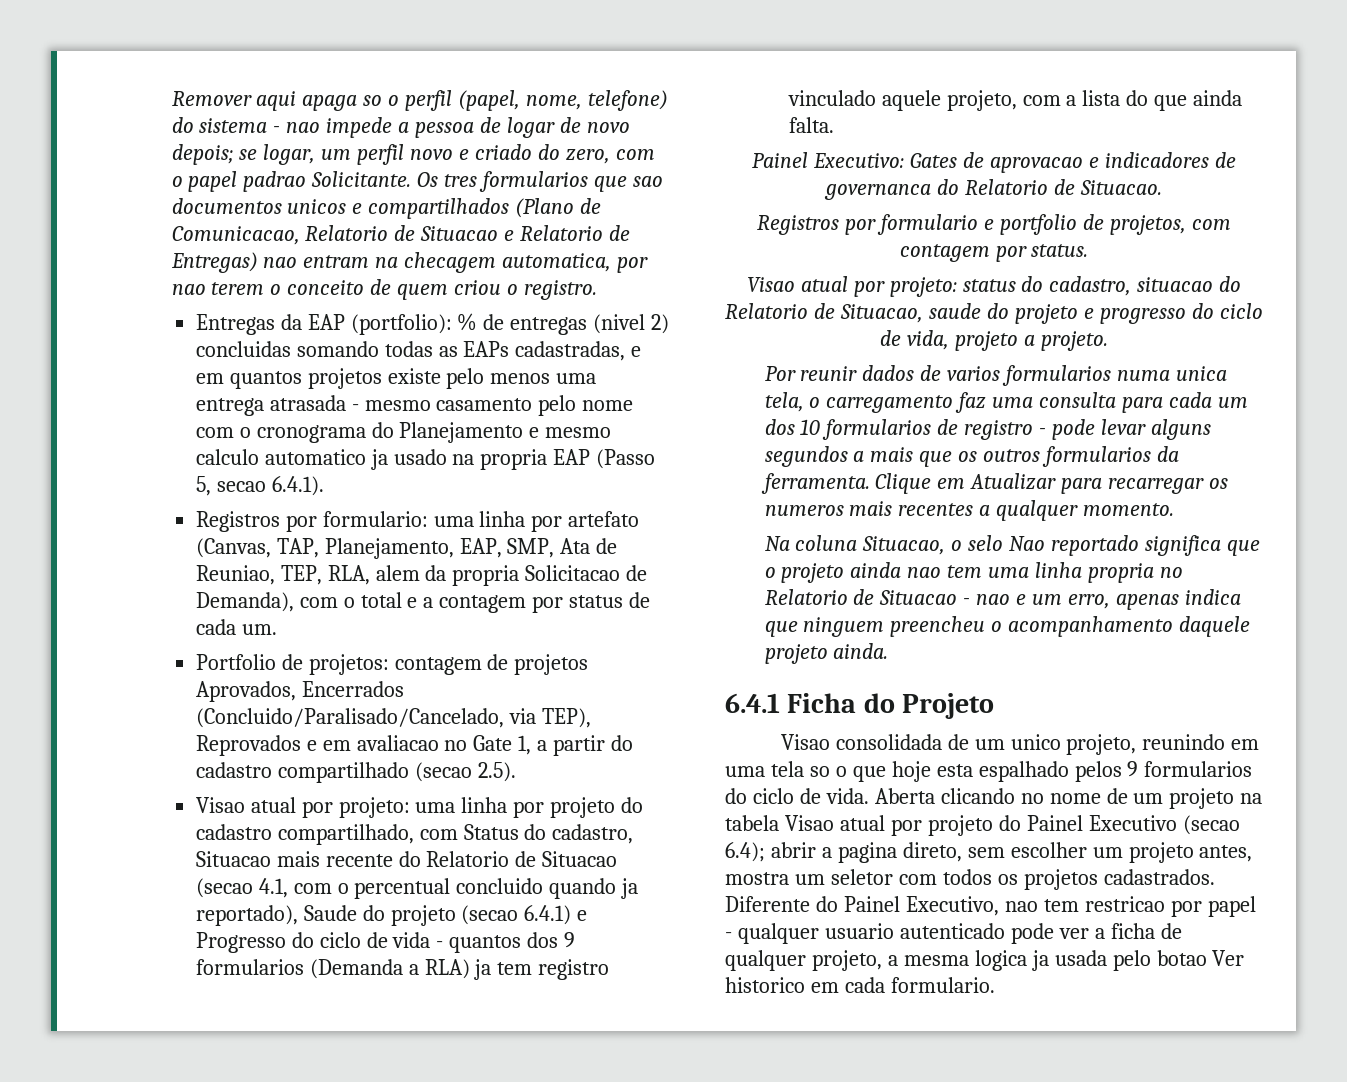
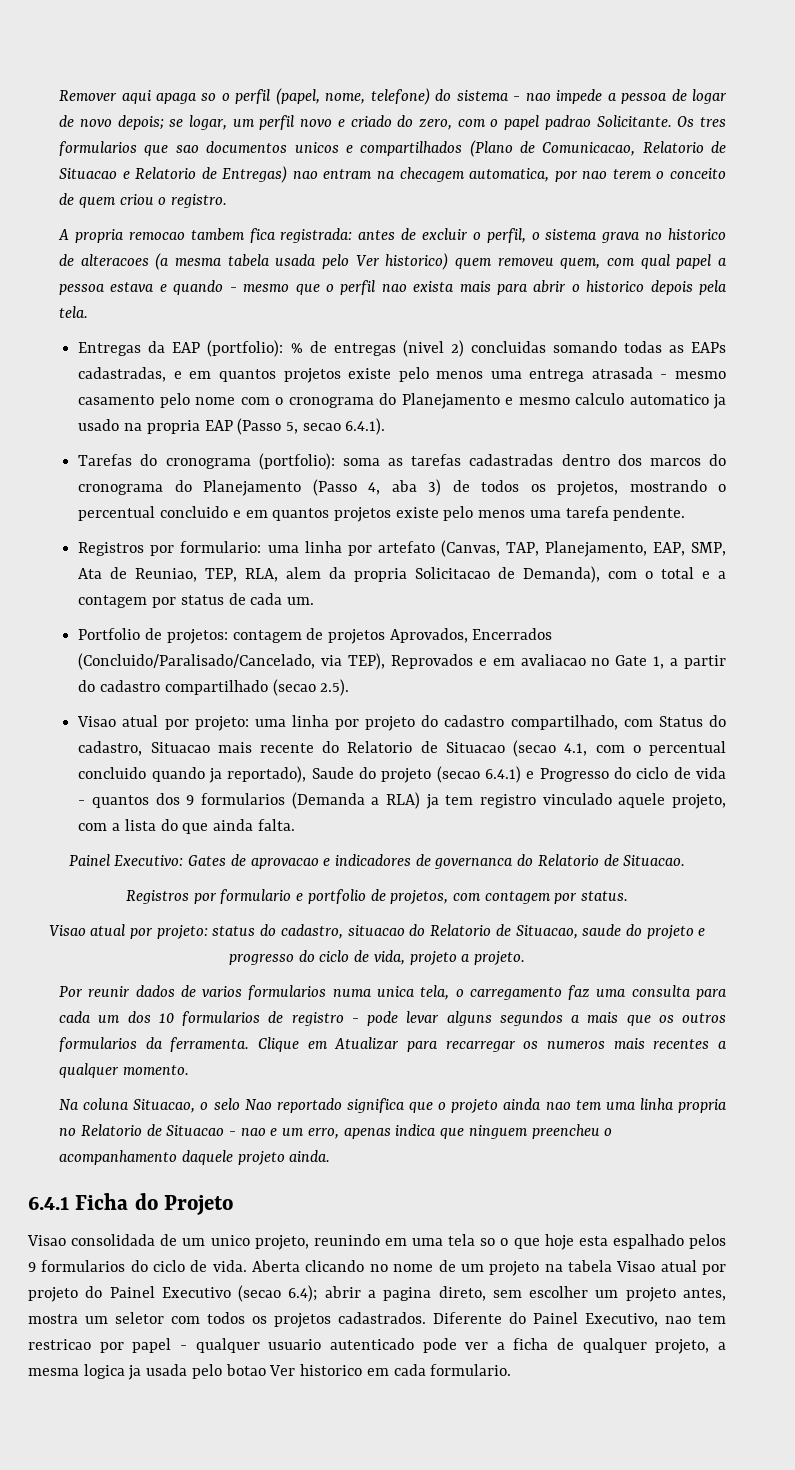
(598, 290) none -> [58,228,726,243] [59,253,728,270] [59,280,728,295] [59,306,89,318] // A propria remocao tambem fica registrada: antes de excluir o perfil, o sistema grava no historico de alteracoes (a mesma tabela usada pelo Ver historico) quem removeu quem, com qual papel a pessoa estava e quando - mesmo que o perfil nao exista mais para abrir o historico depois pela tela.
(324, 486) none -> [78,453,727,470] [78,479,727,496] [78,506,686,522] // Tarefas do cronograma (portfolio): soma as tarefas cadastradas dentro dos marcos do cronograma do Planejamento (Passo 4, aba 3) de todos os projetos, mostrando o percentual concluido e em quantos projetos existe pelo menos uma tarefa pendente.

